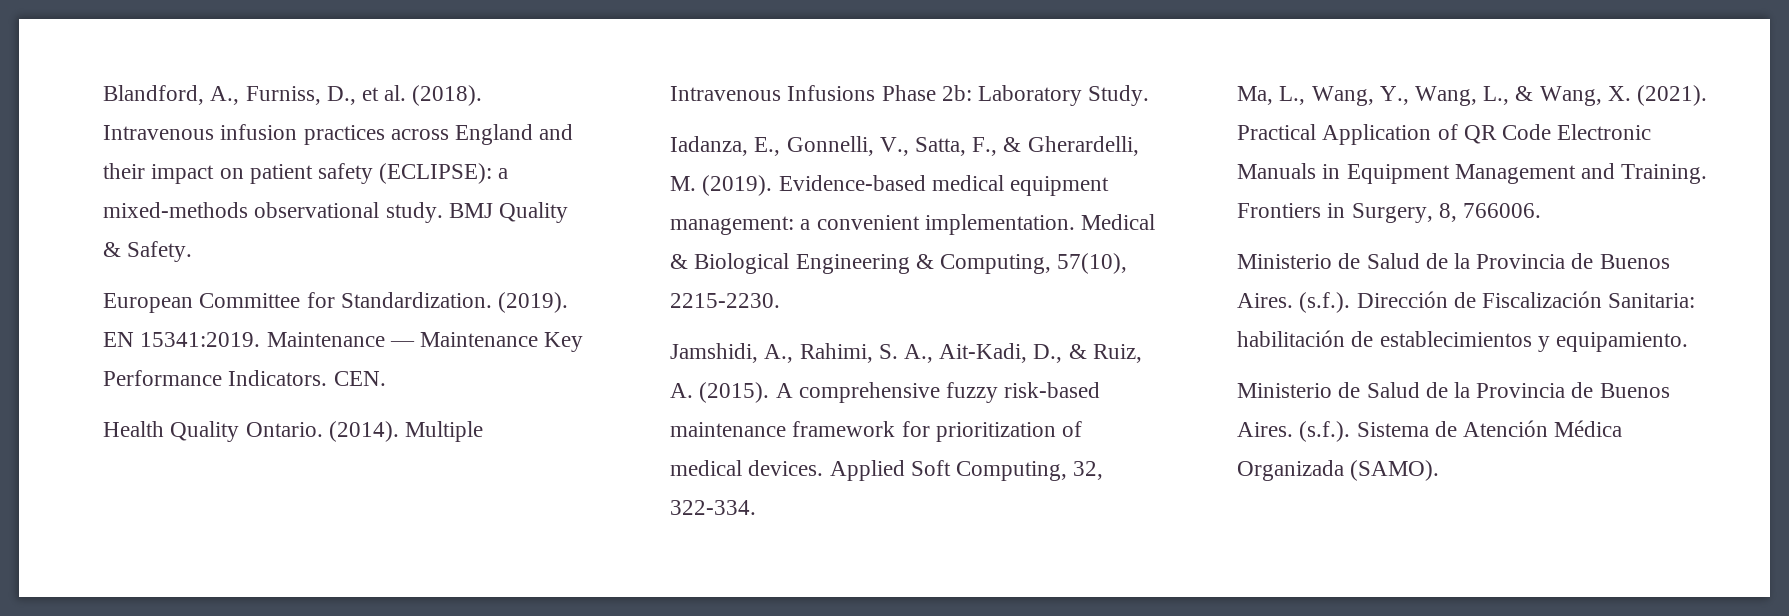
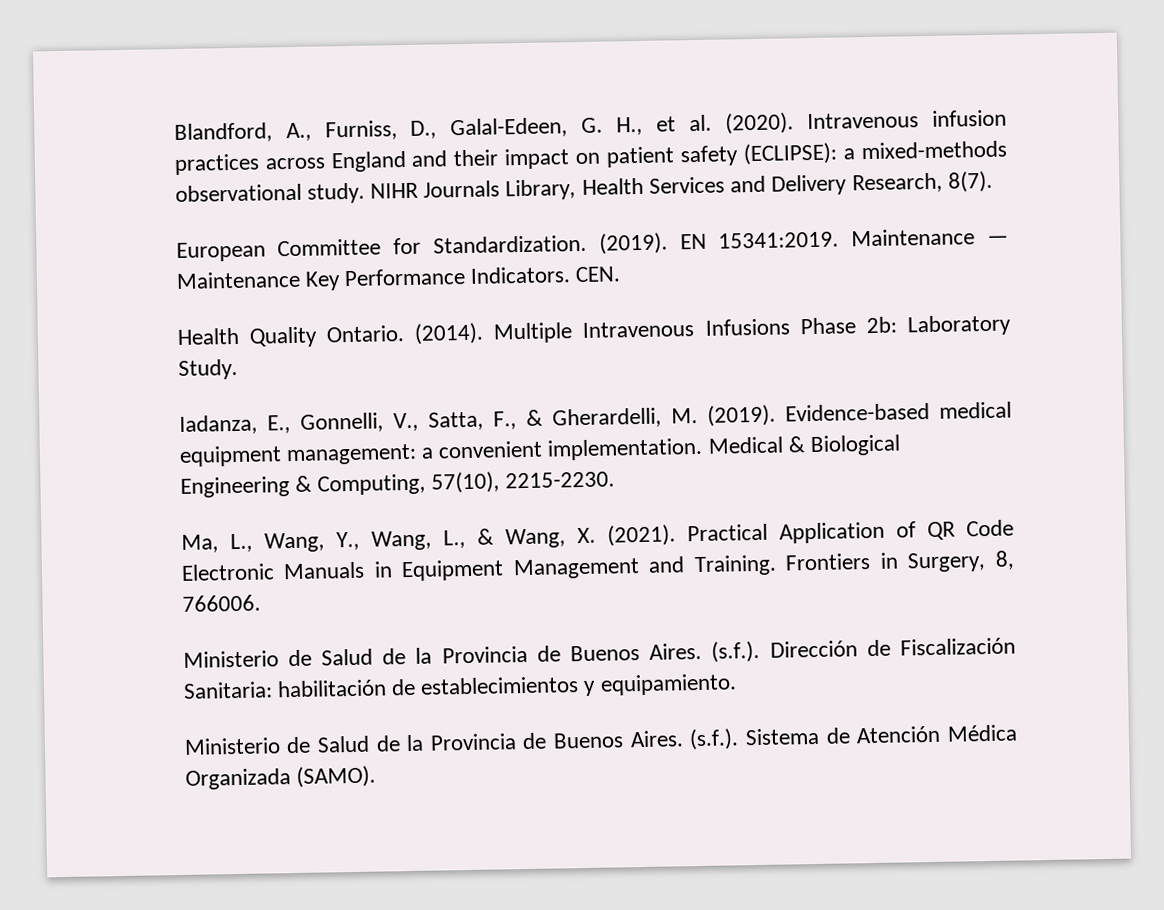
(356, 95) none -> [450,116,644,139] Galal-Edeen, G. H.,
[412,85,483,106] (2018). -> [725,112,795,135] (2020).
[448,202,569,223] [103,241,193,262] BMJ Quality & Safety. -> [370,170,993,201] NIHR Journals Library, Health Services and Delivery Research, 8(7).
[670,343,1142,363] [670,382,1101,403] [670,421,1083,442] [670,460,1104,481] [670,500,757,515] // Jamshidi, A., Rahimi, S. A., Ait-Kadi, D., & Ruiz, A. (2015). A comprehensive fuzzy risk-based maintenance framework for prioritization of medical devices. Applied Soft Computing, 32, 322-334. -> (616, 480) none

